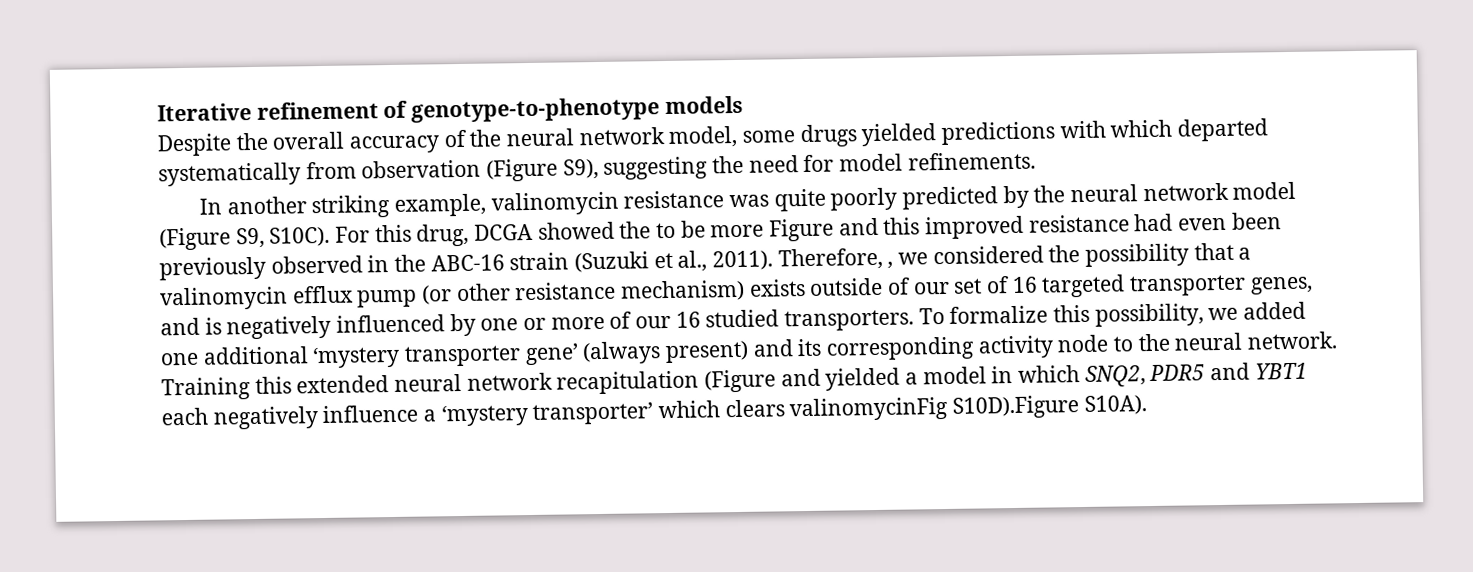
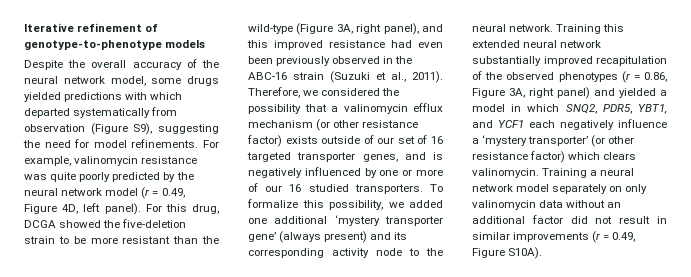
[199,195,391,219] // In another striking -> [202,140,219,148] For
[159,226,331,251] (Figure S9, S10C). -> [141,187,185,199] [24,203,141,215] (r = 0.49, Figure 4D, left panel).
(652, 230) none -> [122,219,187,228] [24,236,55,244] five-deletion strain
[769,218,835,242] Figure -> [122,236,219,244] [248,23,419,35] resistant than the wild-type (Figure 3A, right panel),
[887,261,894,269] , -> (300, 92) none
[357,279,746,308] pump (or other resistance mechanism) -> [248,119,419,131] [247,135,282,147] mechanism (or other resistance factor)
[556,369,777,395] recapitulation (Figure -> [472,56,667,66] [472,71,667,83] [472,87,590,99] substantially improved recapitulation of the observed phenotypes (r = 0.86, Figure 3A, right panel)
[1149,362,1308,382] PDR5 and YBT1 -> [602,104,667,114] [472,120,524,128] PDR5, YBT1, and YCF1
[658,395,1080,422] which clears valinomycinFig S10D).Figure -> [591,135,635,147] [472,151,637,163] [472,168,635,178] [472,184,648,194] [472,200,622,210] [472,215,667,224] [472,231,636,243] [472,248,505,258] (or other resistance factor) which clears valinomycin. Training a neural network model separately on only valinomycin data without an additional factor did not result in similar improvements (r = 0.49, Figure

